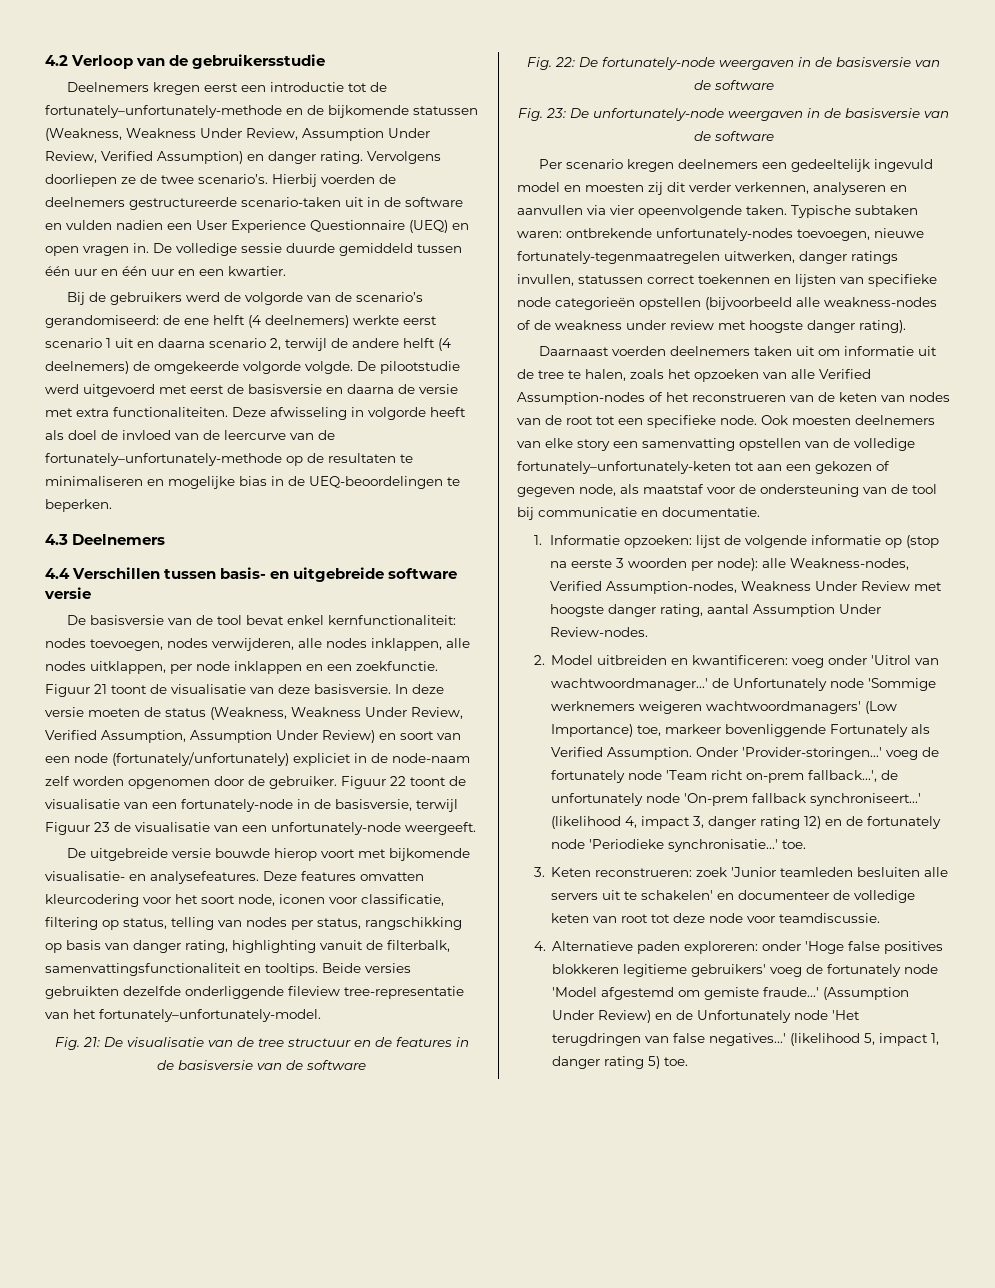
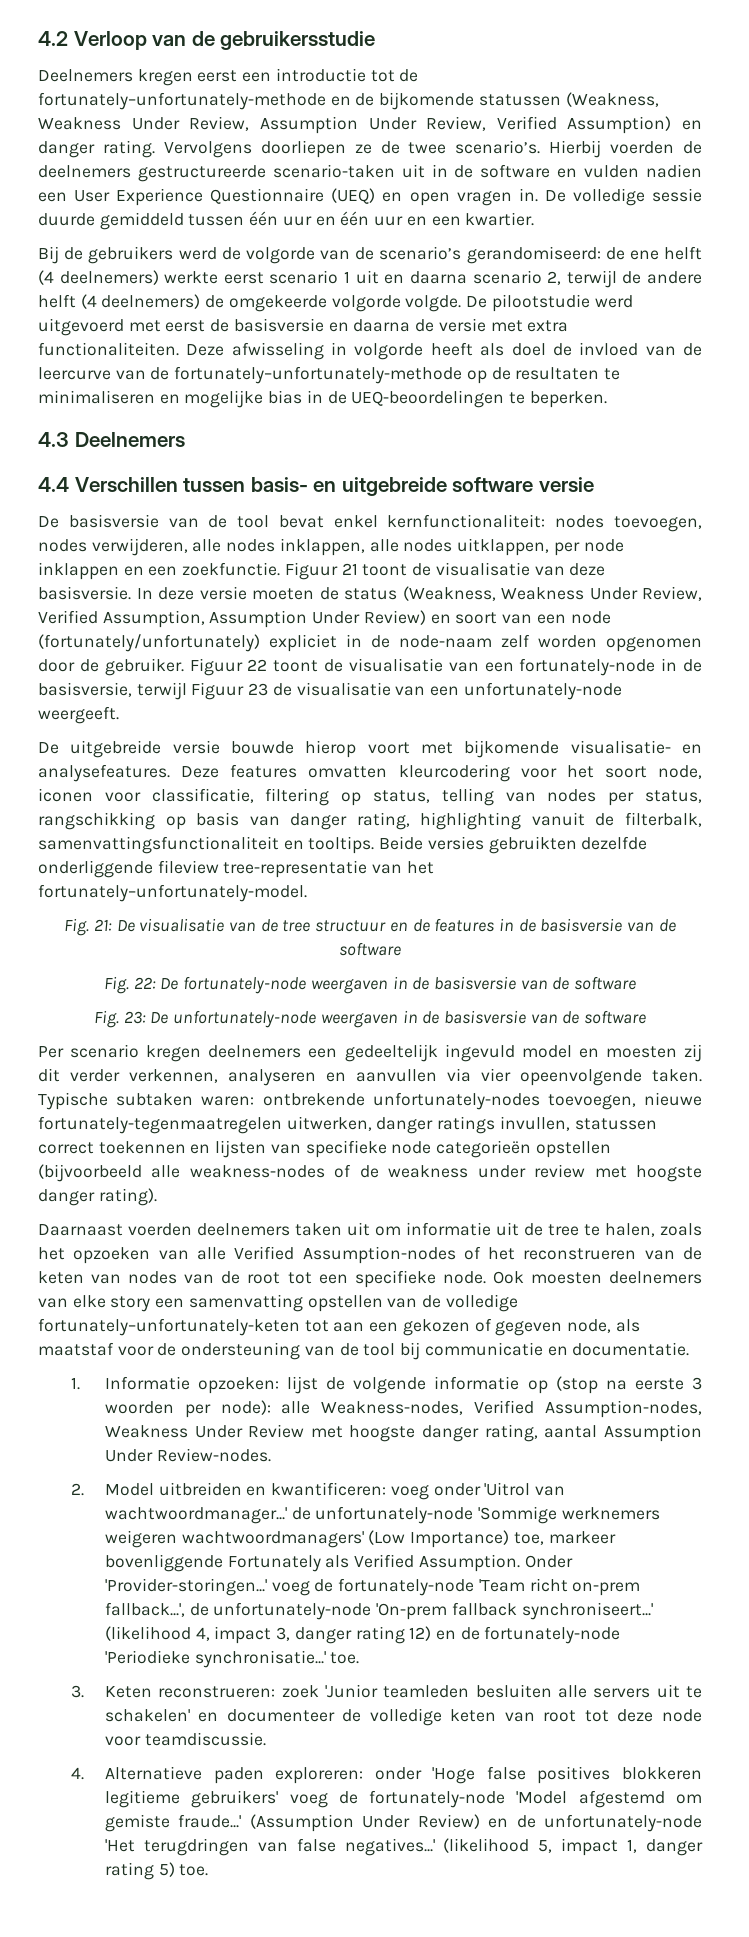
[733,678,865,691] Unfortunately node -> [315,1506,474,1524] unfortunately-node
[551,770,663,783] fortunately node -> [338,1578,475,1596] fortunately-node
[551,793,681,806] unfortunately node -> [213,1602,372,1620] unfortunately-node
[867,816,942,829] [551,839,586,849] fortunately node -> [484,1626,621,1644] fortunately-node
[827,964,939,977] fortunately node -> [369,1790,506,1808] fortunately-node
[697,1010,829,1023] Unfortunately node -> [544,1814,702,1832] unfortunately-node

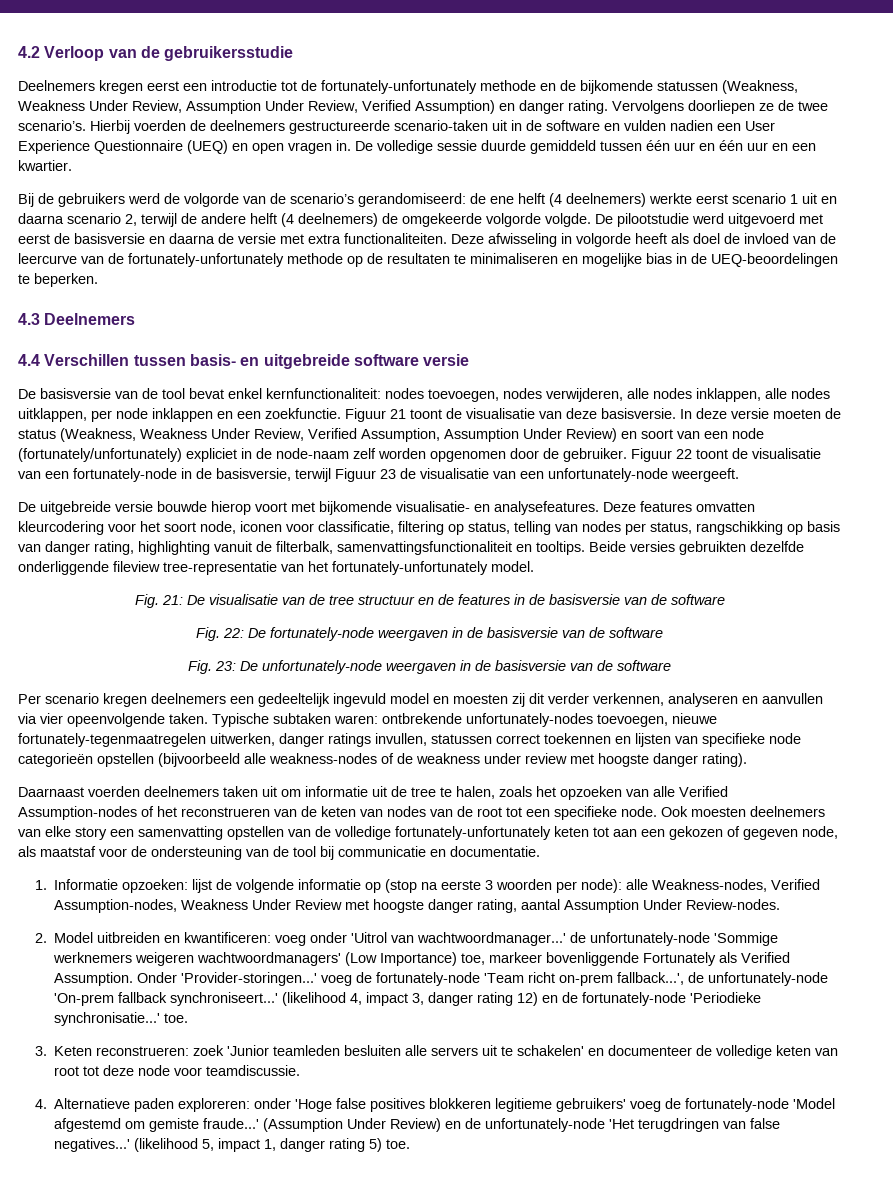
[38,92,326,110] fortunately–unfortunately-methode -> [321,80,536,94] fortunately-unfortunately methode
[174,366,463,384] fortunately–unfortunately-methode -> [128,253,343,267] fortunately-unfortunately methode
[38,884,307,902] fortunately–unfortunately-model. -> [332,561,534,575] fortunately-unfortunately model.
[38,1318,300,1336] fortunately–unfortunately-keten -> [395,826,589,840] fortunately-unfortunately keten

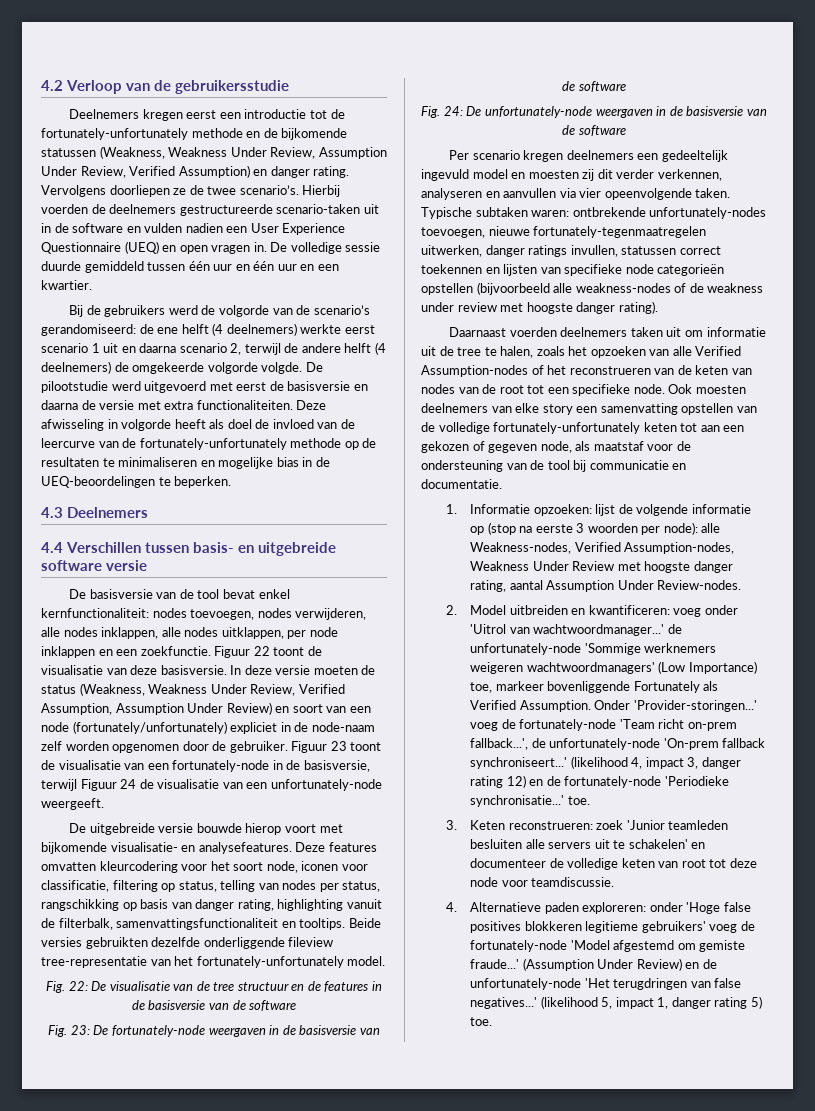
[390,409,406,419] 21 -> [253,646,270,656] 22
[676,449,692,459] 22 -> [330,741,347,751] 23
[380,469,396,479] 23 -> [120,779,137,789] 24
[161,595,183,605] 21: -> [68,981,88,991] 22:
[223,628,244,638] 22: -> [70,1025,90,1035] 23:
[215,661,236,671] 23: -> [443,106,463,116] 24:

